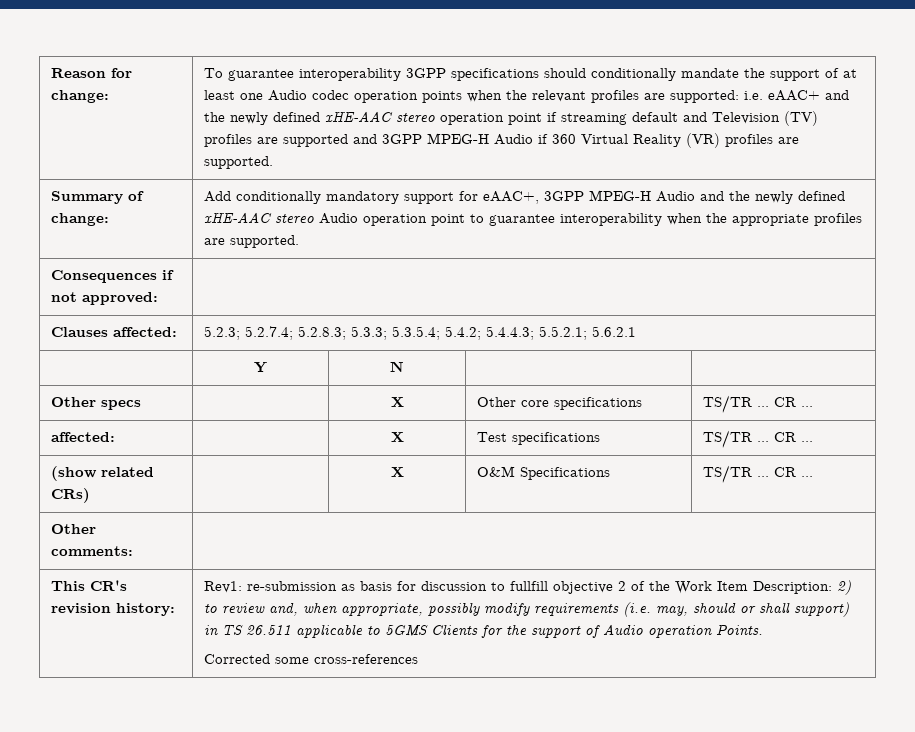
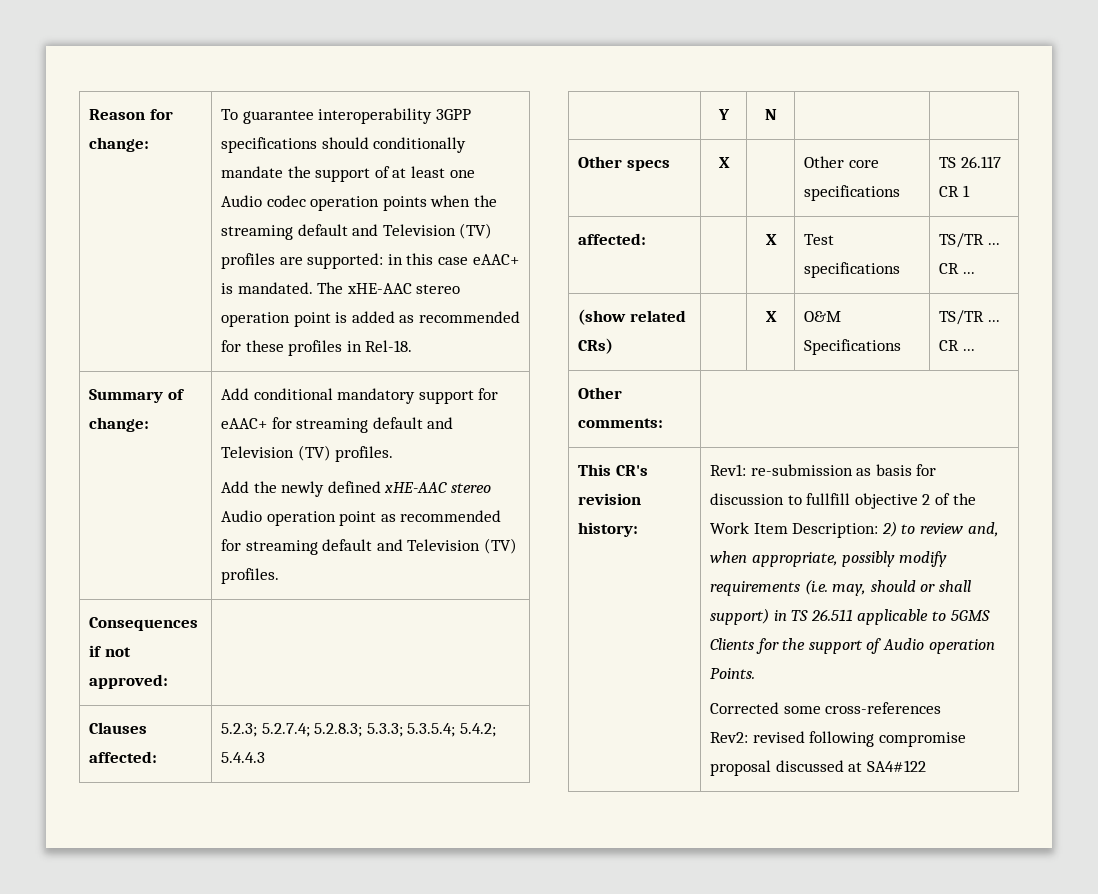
[531,90,849,103] [203,111,557,125] relevant profiles are supported: i.e. eAAC+ and the newly defined xHE-AAC stereo operation point if -> (497, 201) none
[282,133,799,148] [203,156,273,169] supported and 3GPP MPEG-H Audio if 360 Virtual Reality (VR) profiles are supported. -> [307,253,519,269] [220,282,461,294] [220,311,520,327] [220,340,413,356] supported: in this case eAAC+ is mandated. The xHE-AAC stereo operation point is added as recommended for these profiles in Rel-18.
[235,191,321,204] conditionally -> [253,388,333,400] conditional
[482,190,724,204] eAAC+, 3GPP MPEG-H Audio and -> [220,417,454,433] [220,445,394,462] [220,481,249,493] eAAC+ for streaming default and Television (TV) profiles. // Add
[469,213,862,226] [203,235,299,248] to guarantee interoperability when the appropriate profiles are supported. -> [380,510,502,522] [220,538,517,555] [220,568,279,584] as recommended for streaming default and Television (TV) profiles.
[485,326,636,340] 5.4.4.3; 5.5.2.1; 5.6.2.1 -> [220,752,265,763] 5.4.4.3
[390,397,404,407] | X -> [718,157,730,168] X |
[702,395,813,413] TS/TR ... CR ... -> [938,156,1001,168] [938,185,970,197] TS 26.117 CR 1
(418, 659) none -> [709,731,966,747] [709,760,926,776] // Rev2: revised following compromise proposal discussed at SA4#122

